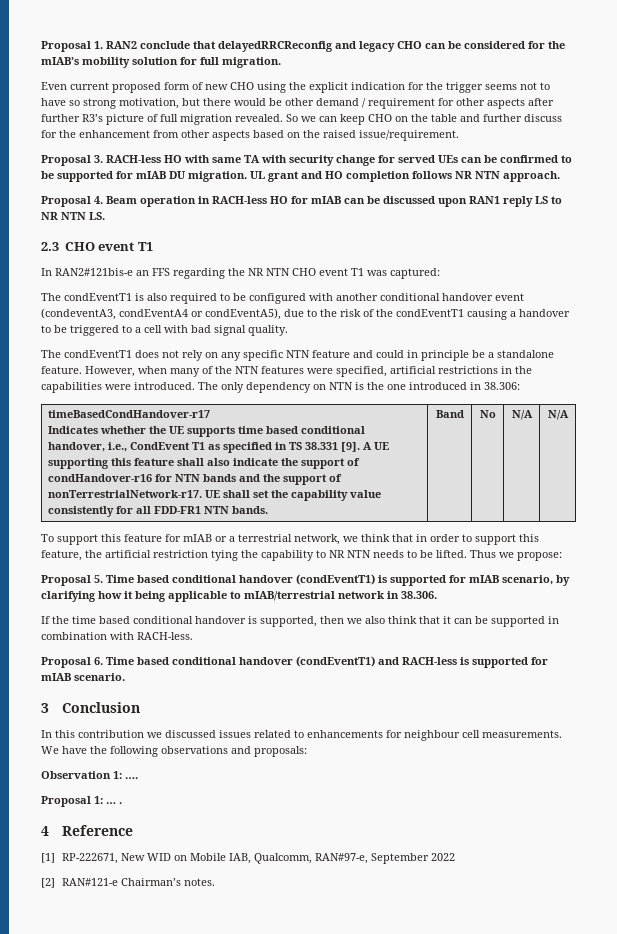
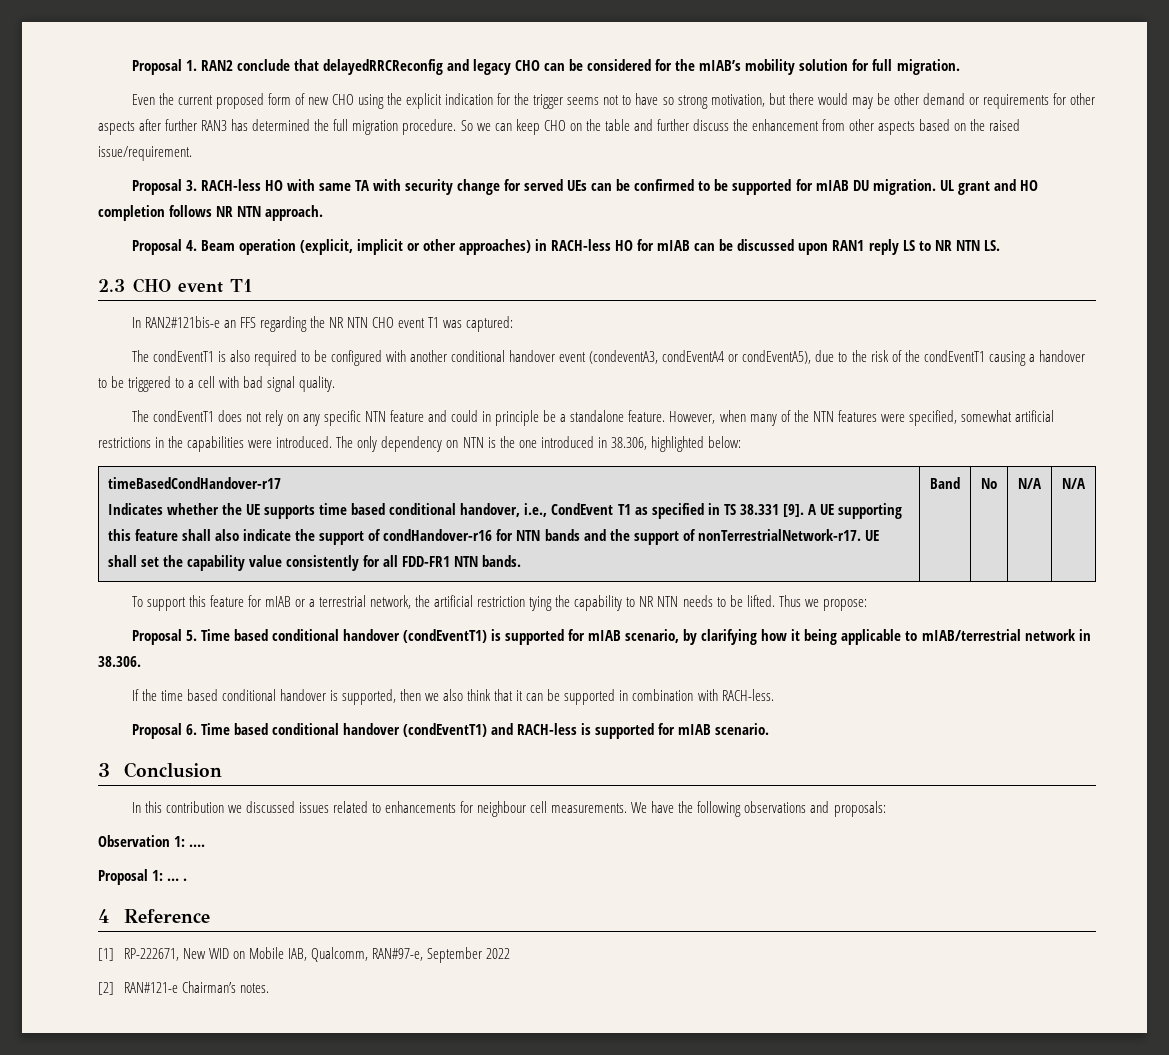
(67, 86) none -> [158,93,174,105] the
(266, 102) none -> [851,97,873,109] may
[362,98,435,109] / requirement -> [969,94,1050,109] or requirements
[82,114,158,125] R3’s picture of -> [201,119,330,131] RAN3 has determined the
[235,114,283,122] revealed. -> [402,119,457,135] procedure.
[41,130,57,138] for -> (729, 125) none
(196, 201) none -> [299,239,531,255] (explicit, implicit or other approaches)
(387, 371) none -> [960,410,1012,422] somewhat
[484,382,520,390] 38.306: -> [610,436,741,452] 38.306, highlighted below:
[343,534,539,545] [41,550,82,561] we think that in order to support this feature, -> (412, 602) none

